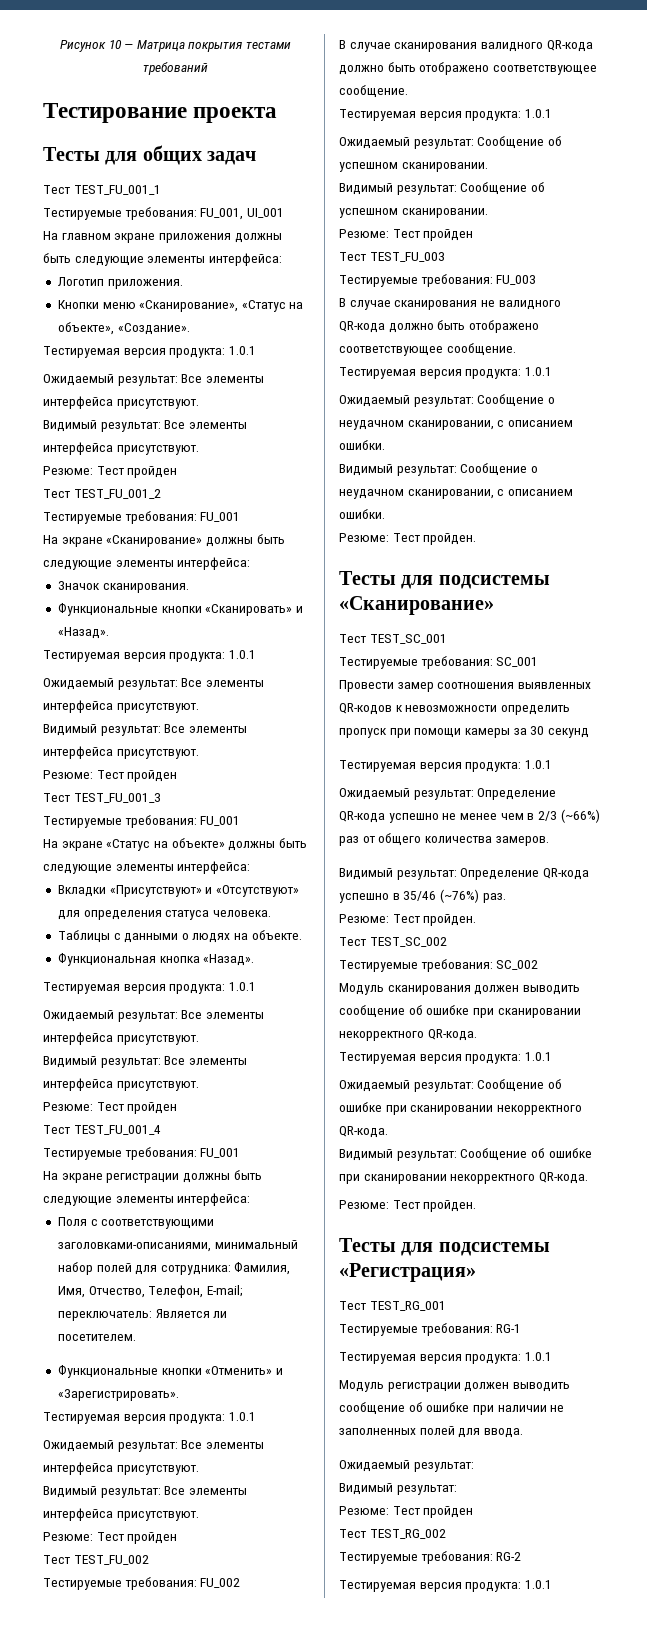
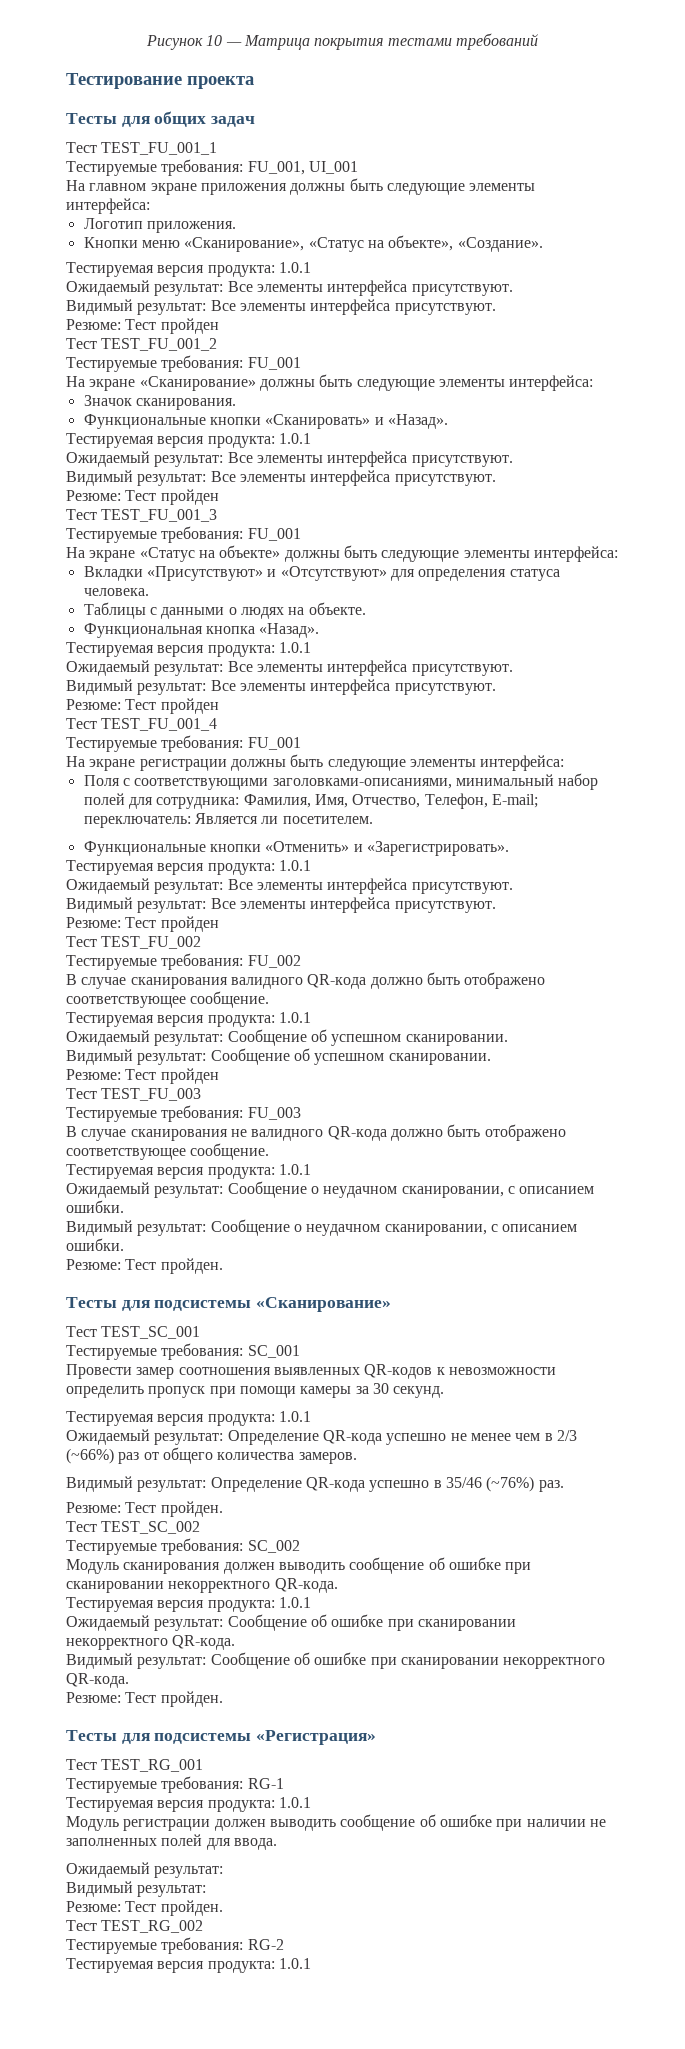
[547,728,589,738] секунд -> [393,1386,445,1398] секунд.
[423,1506,474,1518] пройден -> [160,1900,223,1916] пройден.

